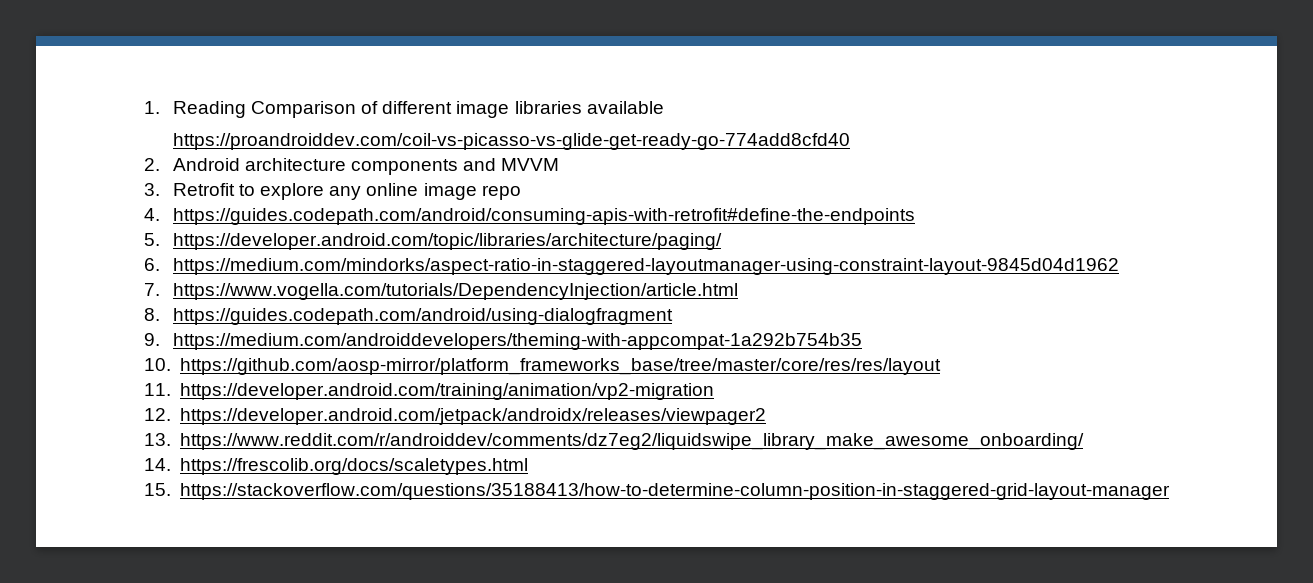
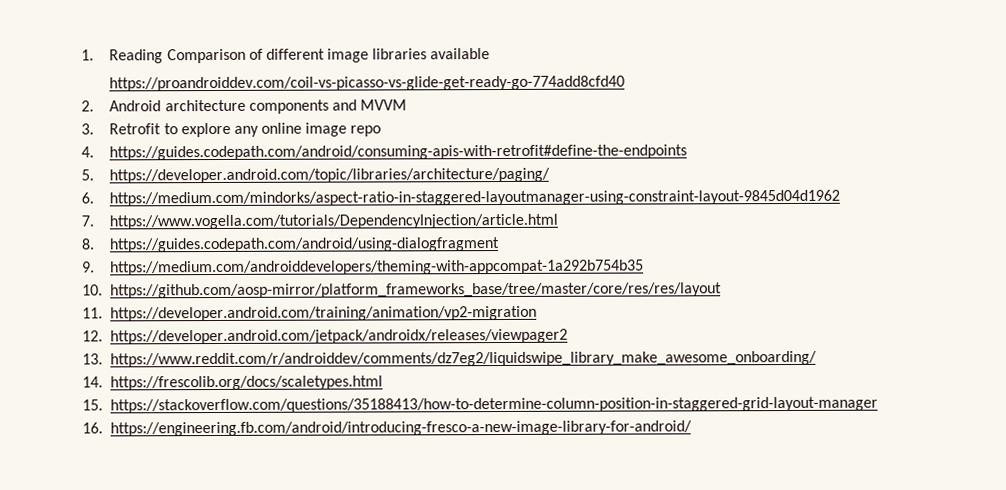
(1171, 491) none -> [82,420,693,437] // 16. https://engineering.fb.com/android/introducing-fresco-a-new-image-library-for-android/

